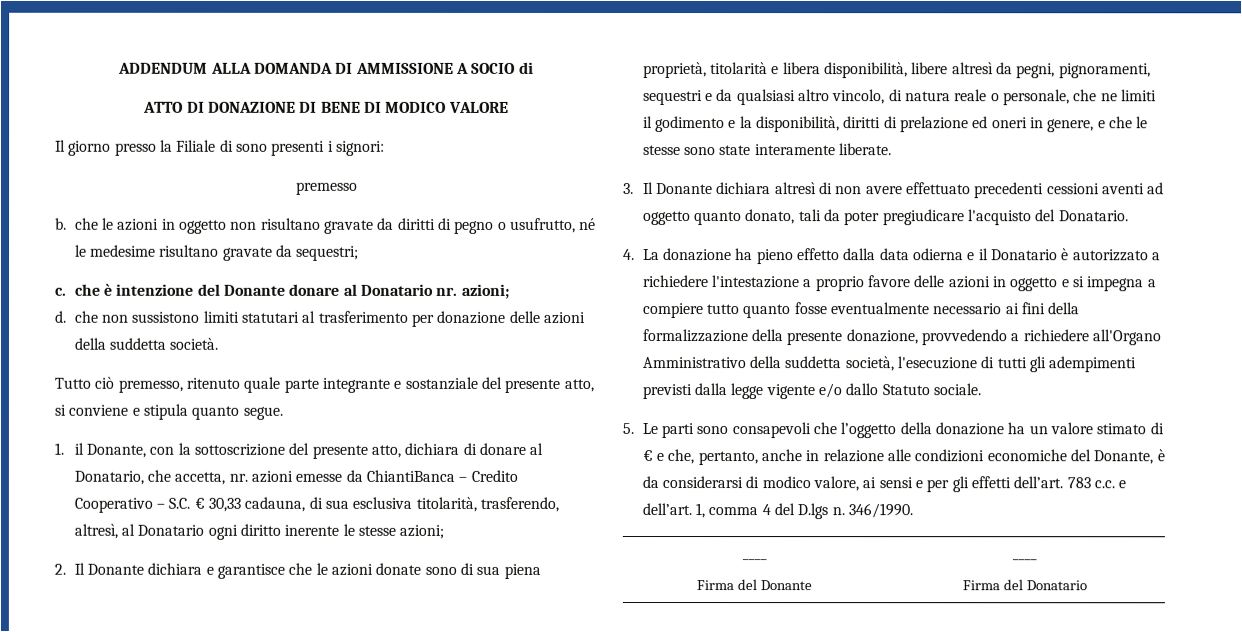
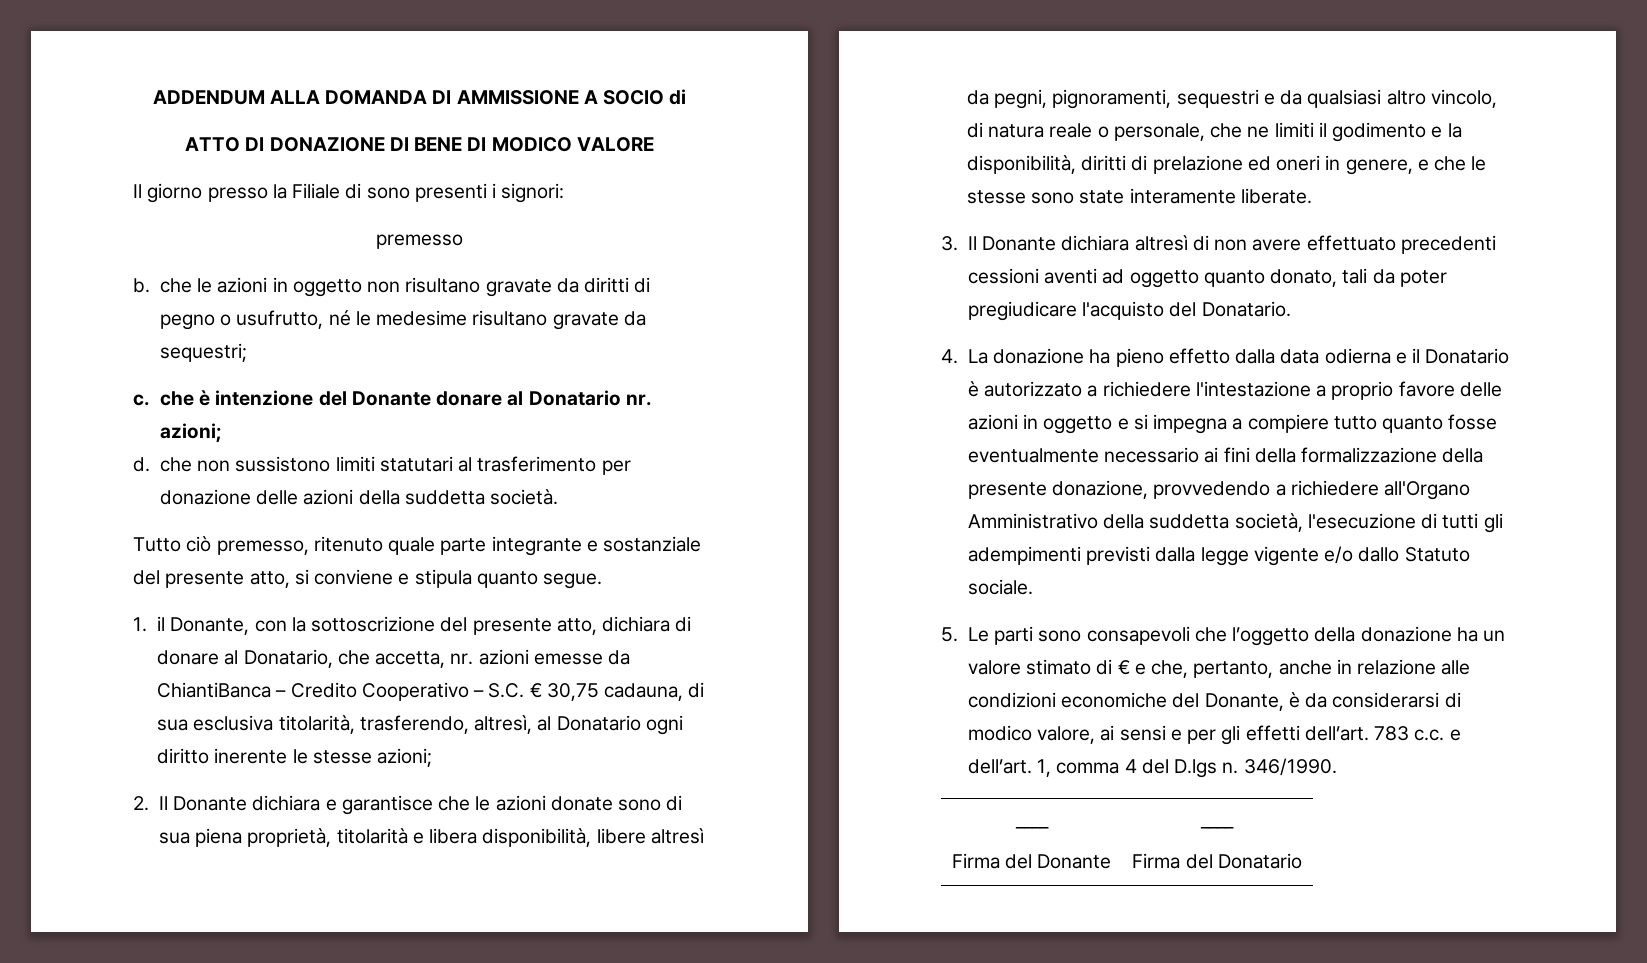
[207,497,241,512] 30,33 -> [546,683,599,701] 30,75

